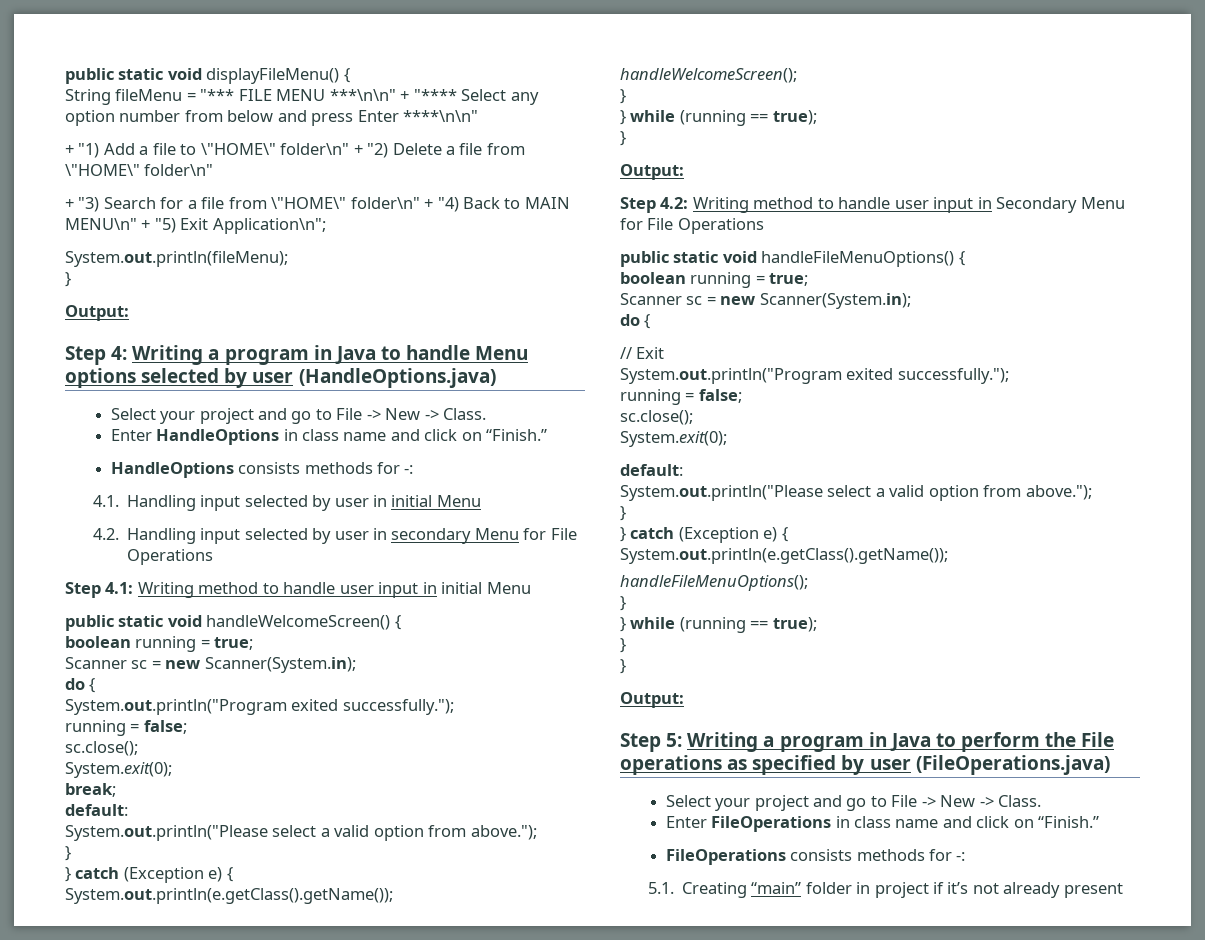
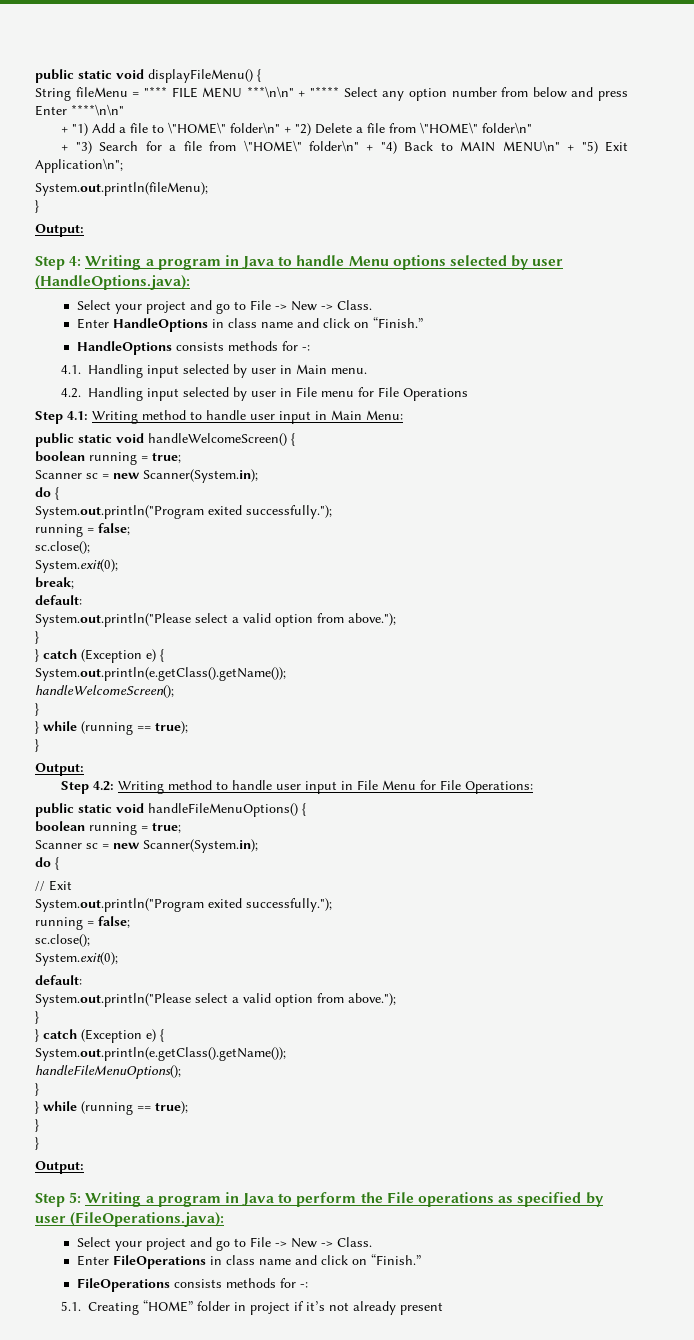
[298,368,496,388] (HandleOptions.java) -> [35,275,190,290] (HandleOptions.java):
[391,495,481,507] initial Menu -> [296,364,368,374] Main menu.
[391,528,519,544] secondary Menu -> [296,387,355,397] File menu
[441,582,531,594] initial Menu -> [331,410,403,420] Main Menu:
[996,197,1125,213] [620,218,764,234] Secondary Menu for File Operations -> [357,780,534,794] File Menu for File Operations:
[915,755,1110,775] (FileOperations.java) -> [70,1212,225,1227] (FileOperations.java):
[751,882,802,894] “main” -> [143,1300,194,1312] “HOME”

